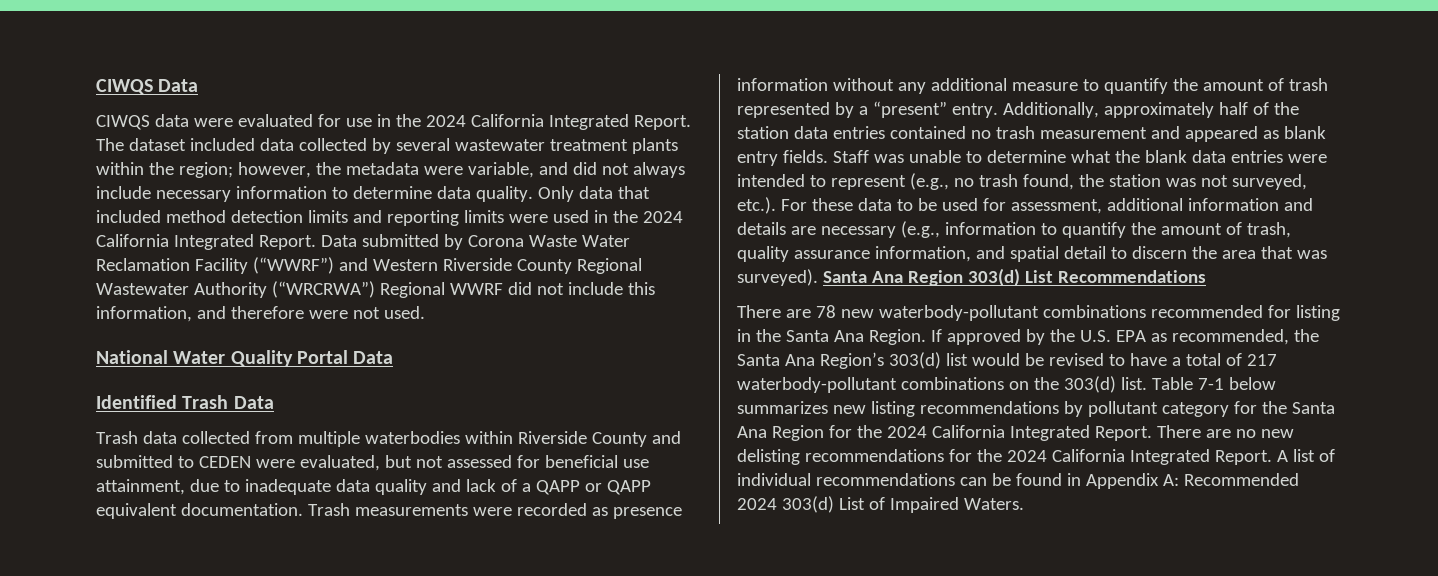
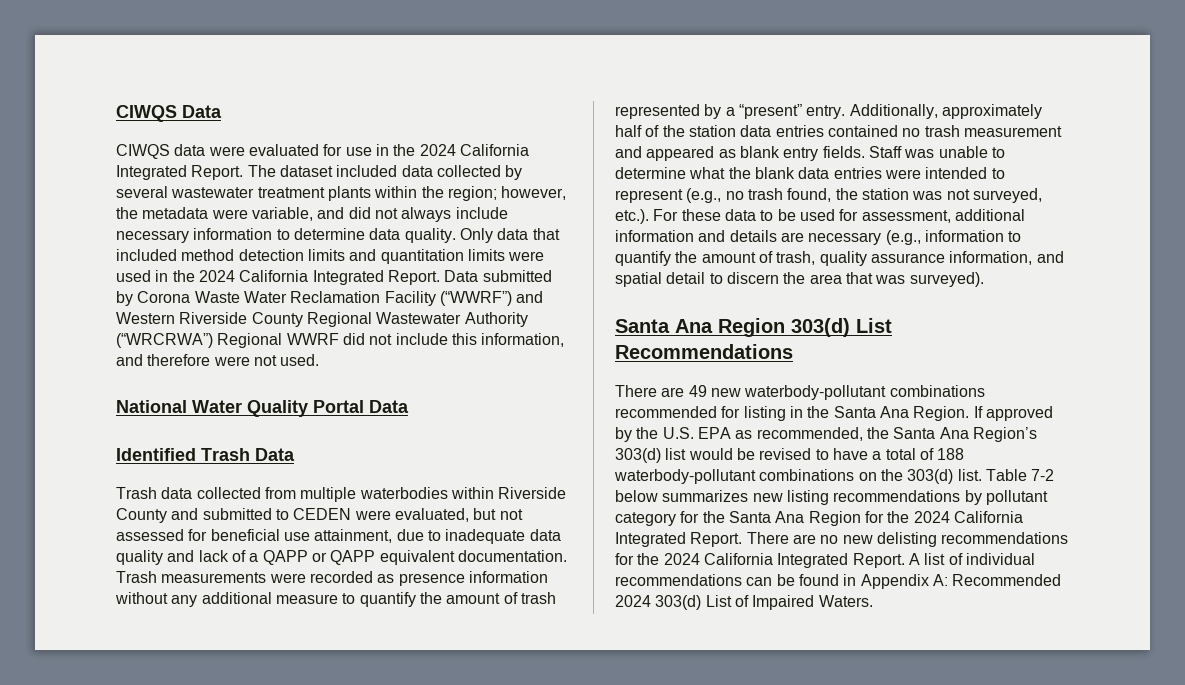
[386,210,459,226] reporting -> [380,249,464,264] quantitation
(818, 277) none -> (984, 279) //
[815,305,836,318] 78 -> [688,385,707,397] 49
[1246,354,1277,366] 217 -> [937,448,965,460] 188
[1197,378,1224,390] 7-1 -> [1031,469,1055,481] 7-2

